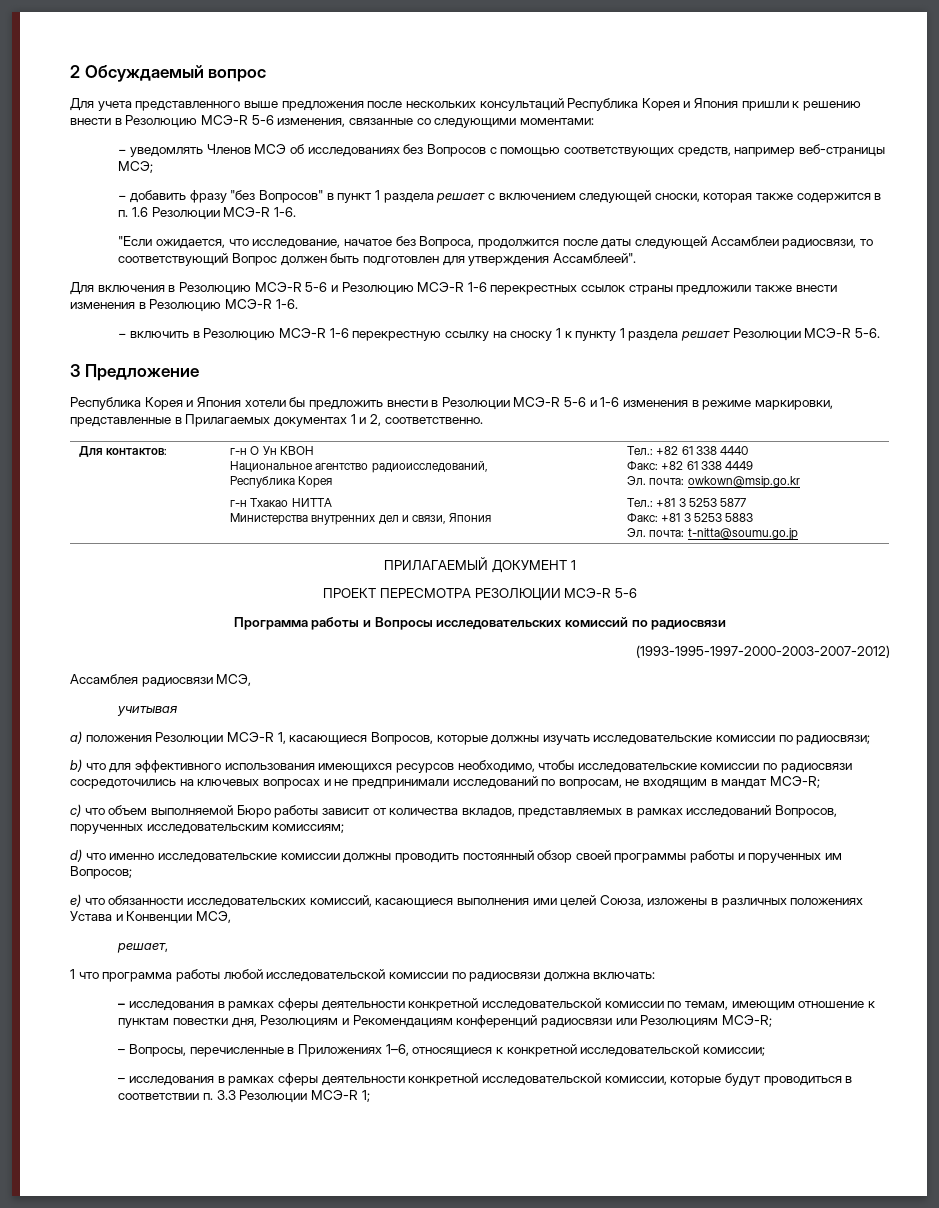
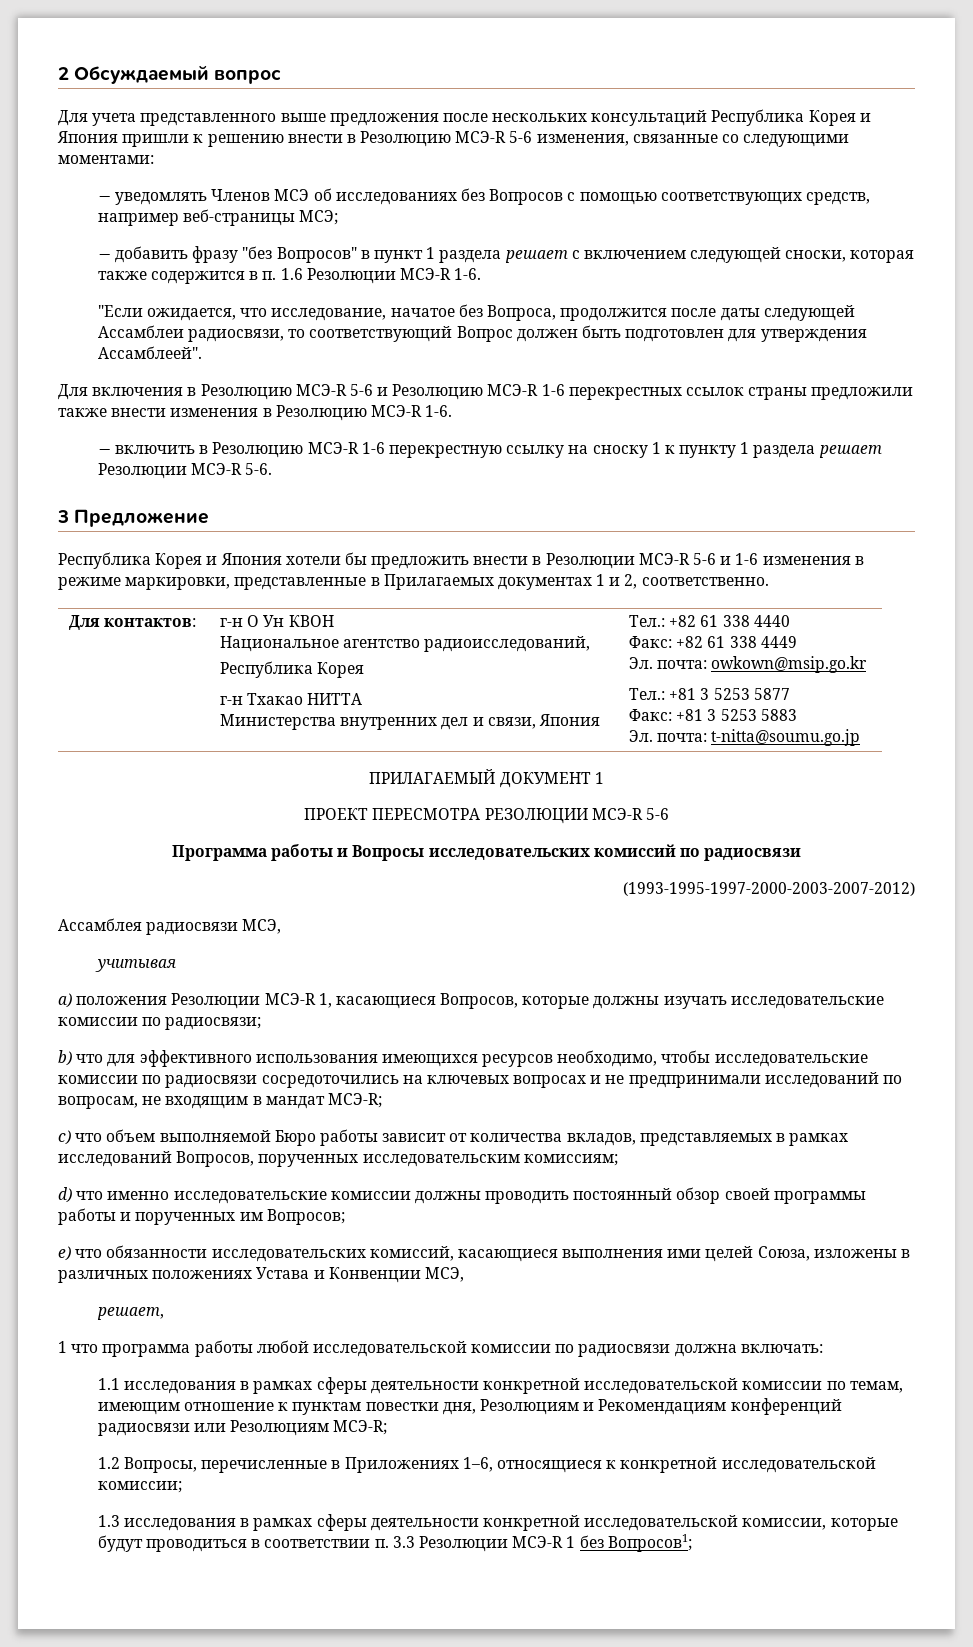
[118,1003,126,1008] – -> [97,1378,120,1390] 1.1
[118,1049,126,1054] – -> [97,1457,120,1469] 1.2
[118,1078,126,1083] – -> [97,1515,120,1527] 1.3
[361,1090,370,1102] 1; -> [566,1534,692,1552] 1 без Вопросов1;

